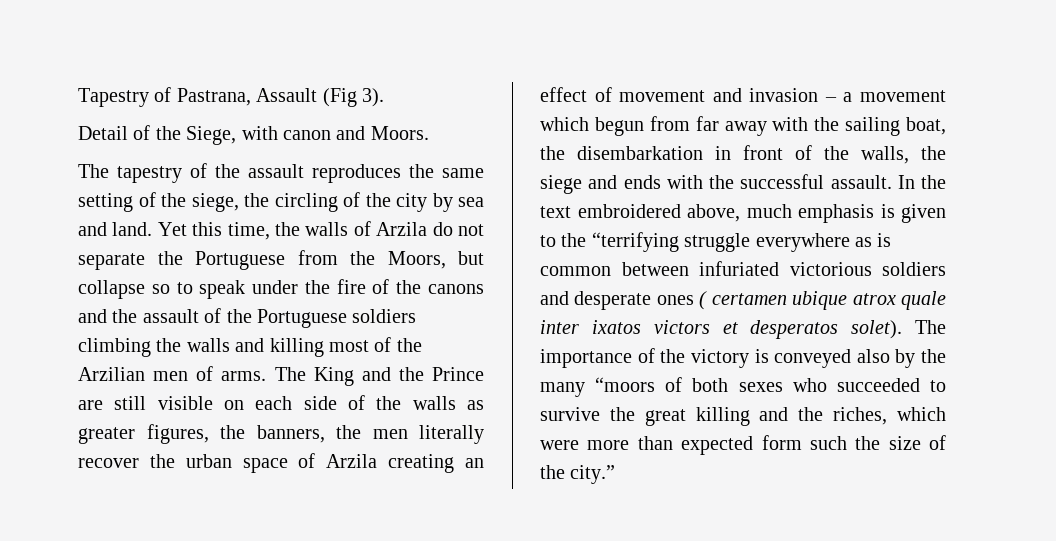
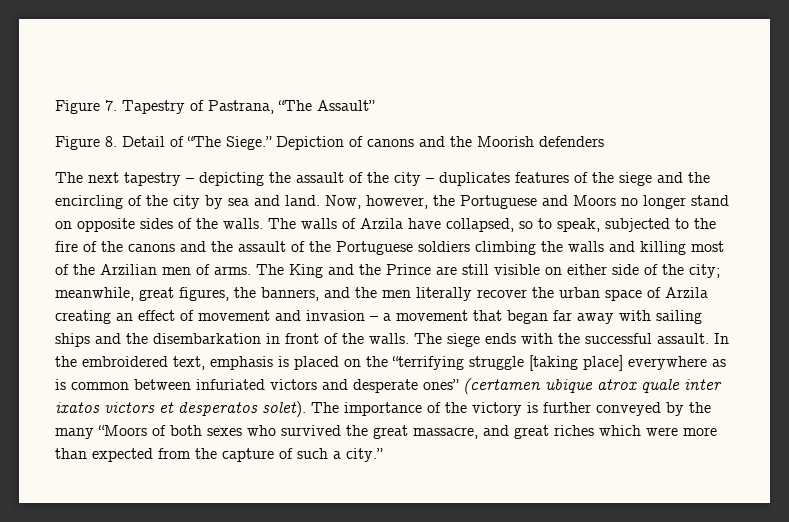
(78, 97) none -> [55,100,117,114] Figure 7.
[256,88,384,107] [78,125,429,145] [78,163,484,183] [78,192,338,212] Assault (Fig 3). // Detail of the Siege, with canon and Moors. // The tapestry of the assault reproduces the same setting of the siege, the circling -> [278,100,375,111] [55,136,604,150] [55,172,710,186] [55,195,123,209] “The Assault” // Figure 8. Detail of “The Siege.” Depiction of canons and the Moorish defenders // The next tapestry – depicting the assault of the city – duplicates features of the siege and the encircling
[157,221,484,240] [78,250,484,270] [78,280,299,299] Yet this time, the walls of Arzila do not separate the Portuguese from the Moors, but collapse so to speak under -> [325,195,729,209] [55,218,689,232] Now, however, the Portuguese and Moors no longer stand on opposite sides of the walls. The walls of Arzila have collapsed, so to speak, subjected to
[255,396,293,410] each -> [567,264,607,275] either
[412,396,484,410] [78,427,135,444] walls as greater -> [689,264,720,278] [55,287,174,301] city; meanwhile, great
(325, 434) none -> [324,287,350,298] and
[540,116,946,136] which begun from far away with the sailing boat, -> [473,310,702,324] [55,333,121,347] that began far away with sailing ships and
[861,146,946,164] [540,175,618,194] walls, the siege and -> [369,333,480,347] walls. The siege
[540,204,946,223] [540,235,556,247] text embroidered above, much emphasis is given to -> [82,356,361,370] embroidered text, emphasis is placed on
(751, 242) none -> [529,355,623,371] [taking place]
[789,262,946,276] [540,291,787,310] victorious soldiers and desperate ones ( certamen -> [270,378,541,394] victors and desperate ones” (certamen
[774,349,890,368] conveyed also -> [543,402,661,416] further conveyed
[595,377,656,392] “moors -> [98,425,147,436] “Moors
[836,378,946,392] [540,407,888,426] succeeded to survive the great killing and the riches, -> [281,425,594,439] survived the great massacre, and great riches
[761,435,946,450] [540,465,565,479] form such the size of the -> [158,448,341,462] from the capture of such a

